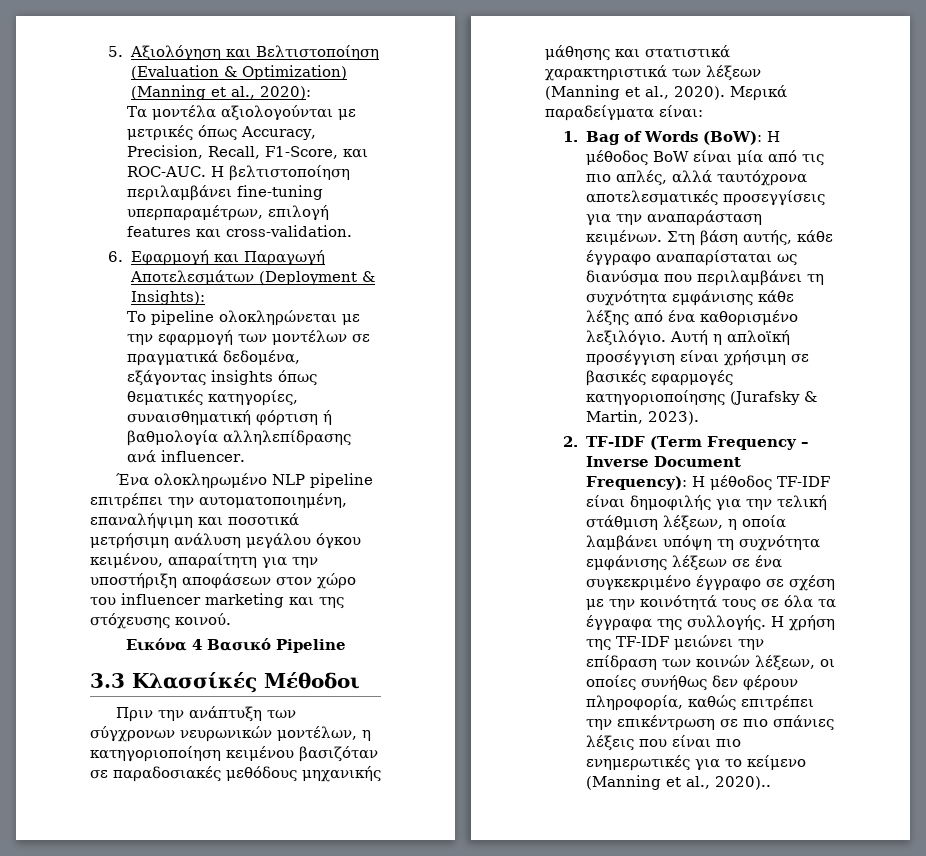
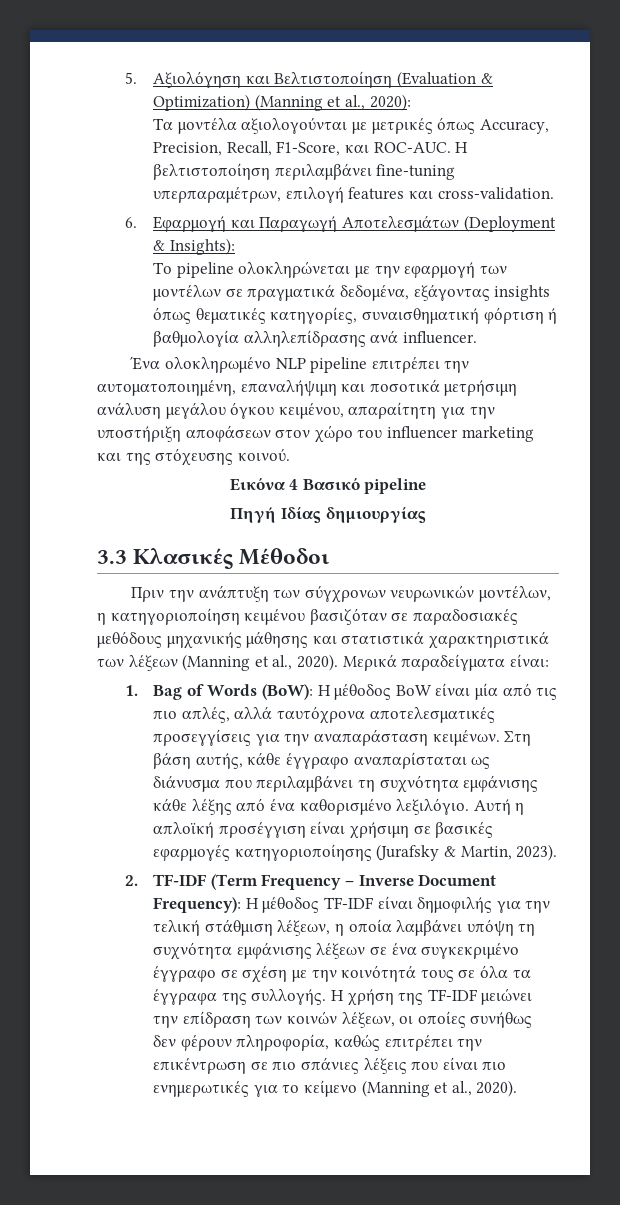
[275,639,346,653] Pipeline -> [364,478,427,494] [230,506,426,523] pipeline // Πηγή Ιδίας δημιουργίας
[132,672,257,693] Κλασσίκές -> [133,548,234,569] Κλασικές
[585,270,659,285] διανύσμα -> [153,775,221,792] διάνυσμα
[714,776,771,790] 2020).. -> [476,1080,518,1097] 2020).

